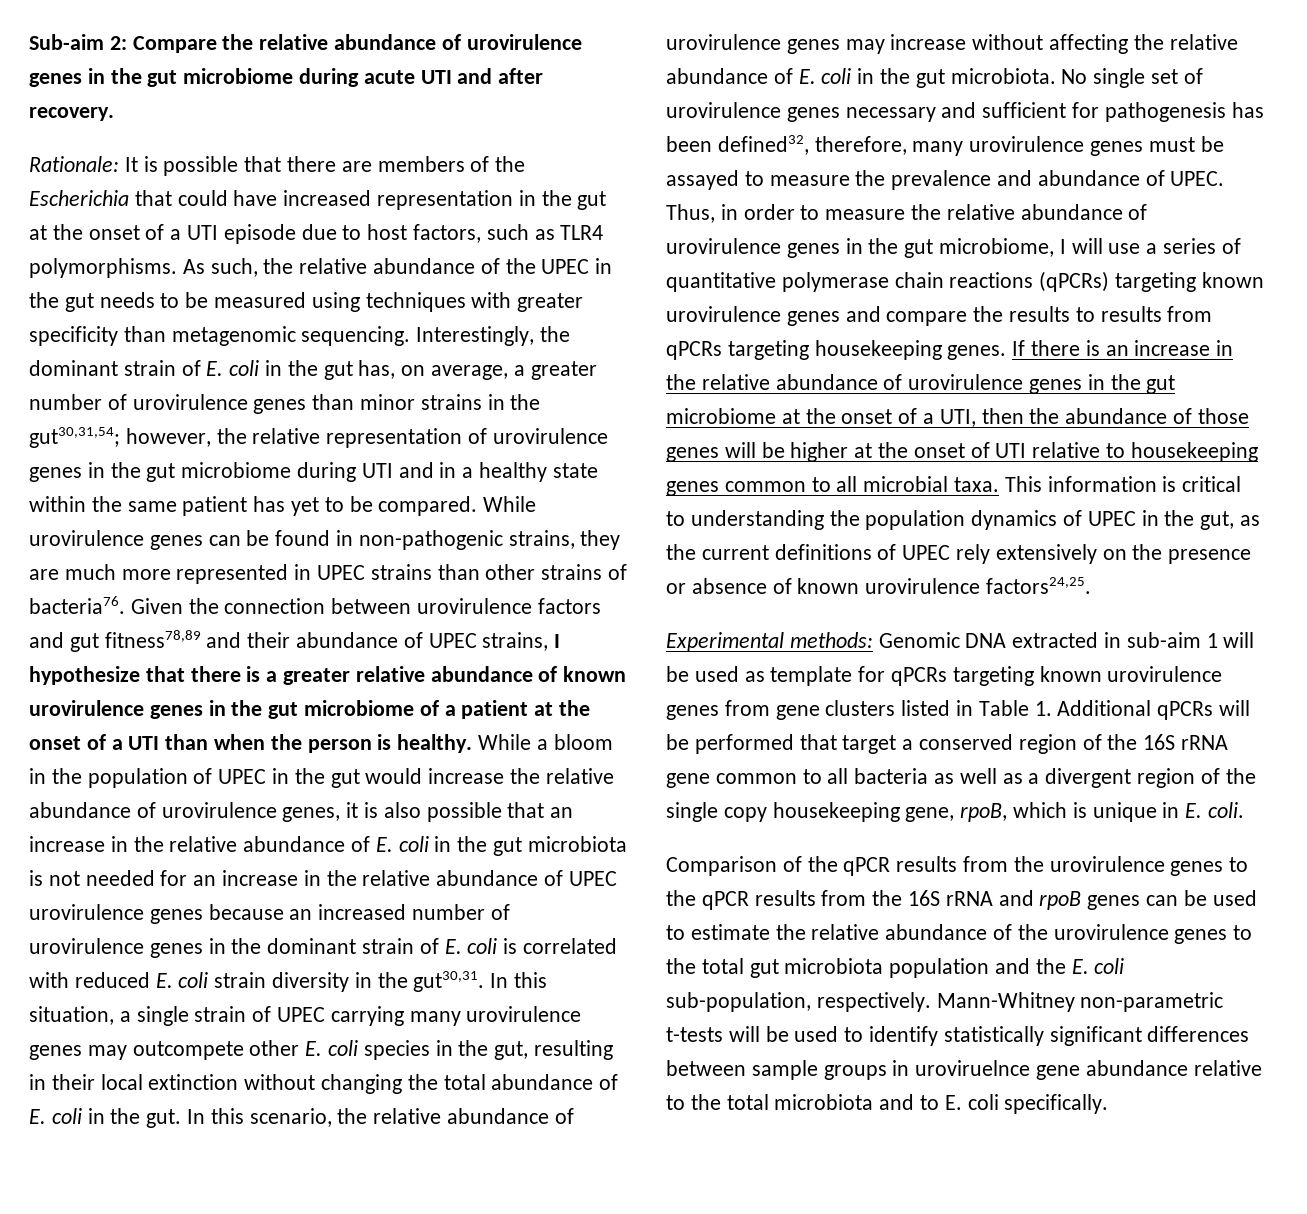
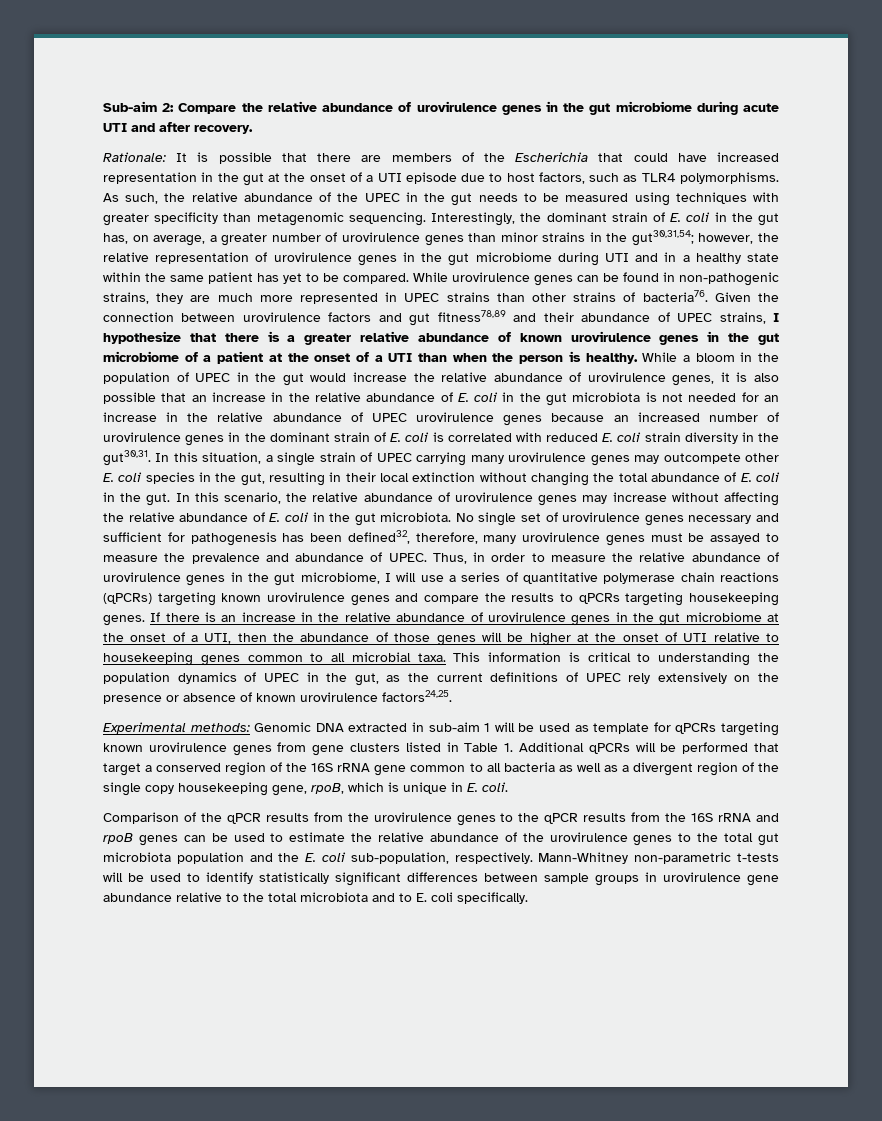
[1100,306,1213,322] results from -> (573, 597) none
[915,1060,1031,1076] uroviruelnce -> [663,872,741,882] urovirulence

